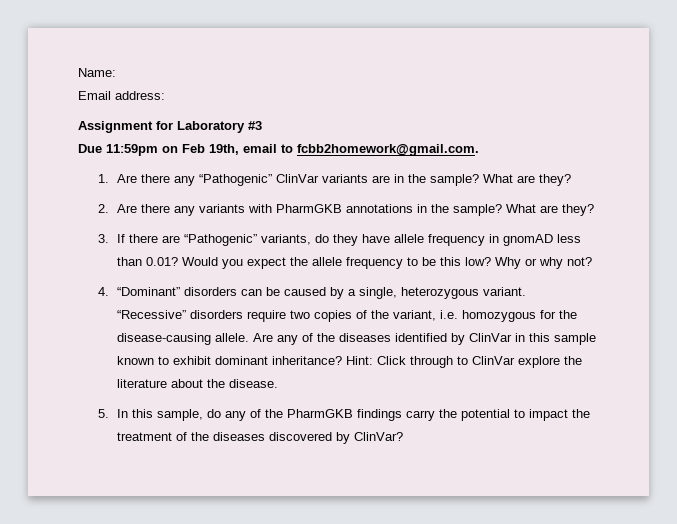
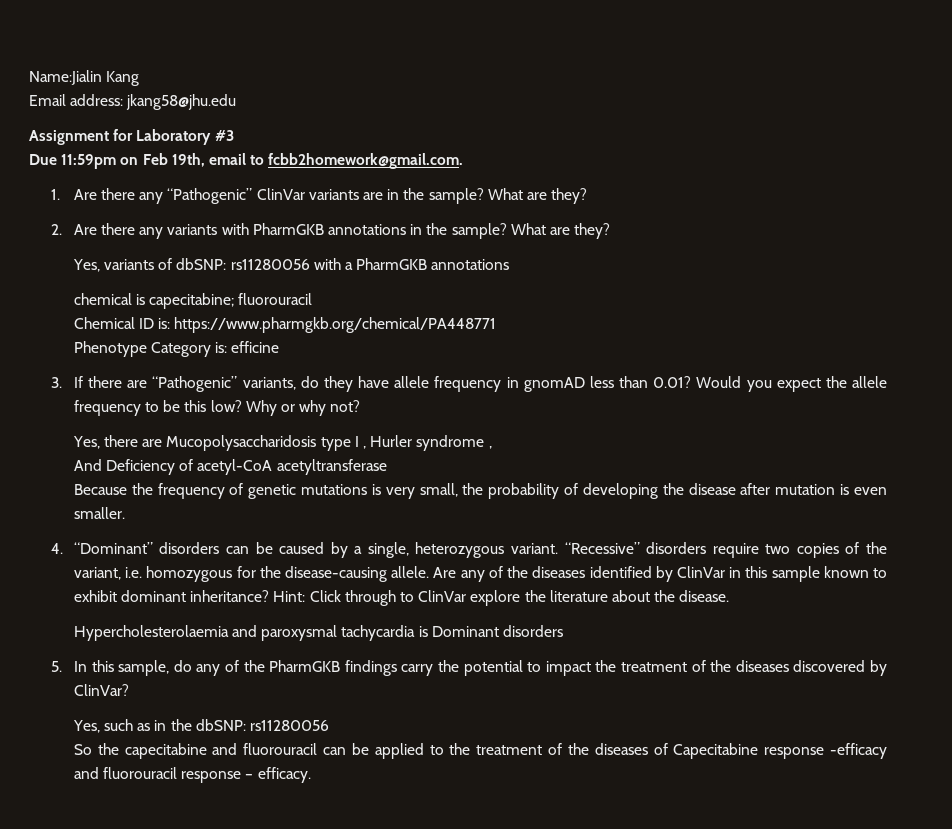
[78,68,116,77] Name: -> [29,70,140,86] Name:Jialin Kang
(165, 95) none -> [126,94,237,110] jkang58@jhu.edu
(595, 210) none -> [72,258,510,272] [73,293,313,309] [73,317,497,333] [73,341,280,357] // Yes, variants of dbSNP: rs11280056 with a PharmGKB annotations // chemical is capecitabine; fluorouracil // Chemical ID is: https://www.pharmgkb.org/chemical/PA448771 // Phenotype Category is: efficine
(593, 261) none -> [72,435,492,451] [73,459,387,475] [73,483,887,499] [73,507,125,519] // Yes, there are Mucopolysaccharidosis type I , Hurler syndrome , // And Deficiency of acetyl-CoA acetyltransferase // Because the frequency of genetic mutations is very small, the probability of developing the disease after mutation is even smaller.
(279, 383) none -> [73,625,564,641] // Hypercholesterolaemia and paroxysmal tachycardia is Dominant disorders
(404, 436) none -> [72,719,330,733] [73,743,888,759] [73,767,311,783] // Yes, such as in the dbSNP: rs11280056 // So the capecitabine and fluorouracil can be applied to the treatment of the diseases of Capecitabine response -efficacy and fluorouracil response – efficacy.

